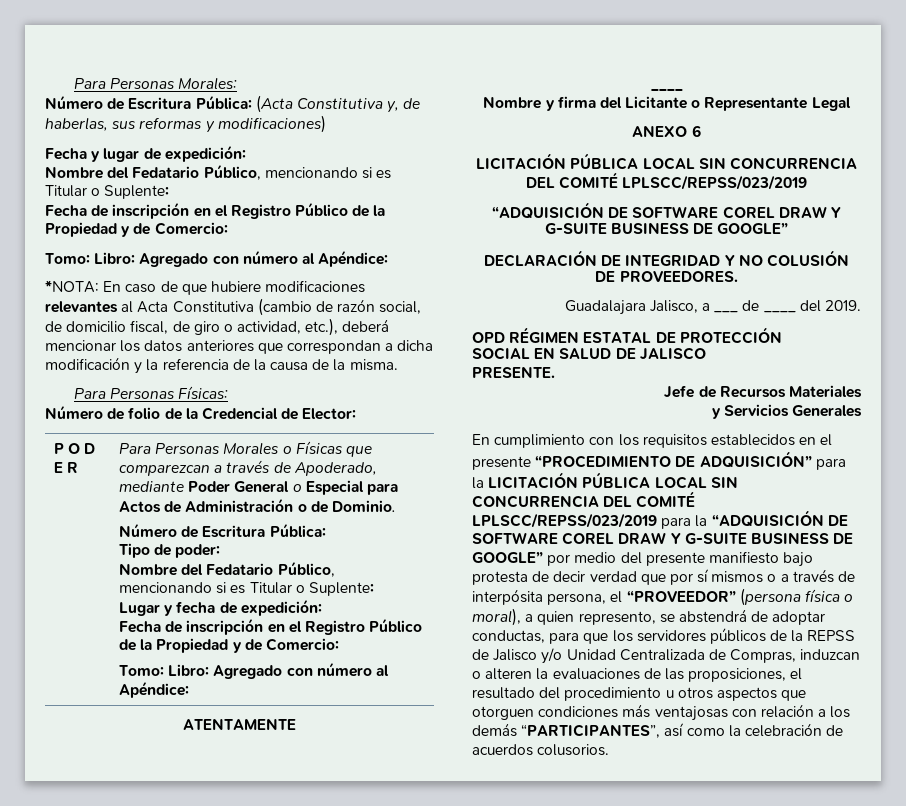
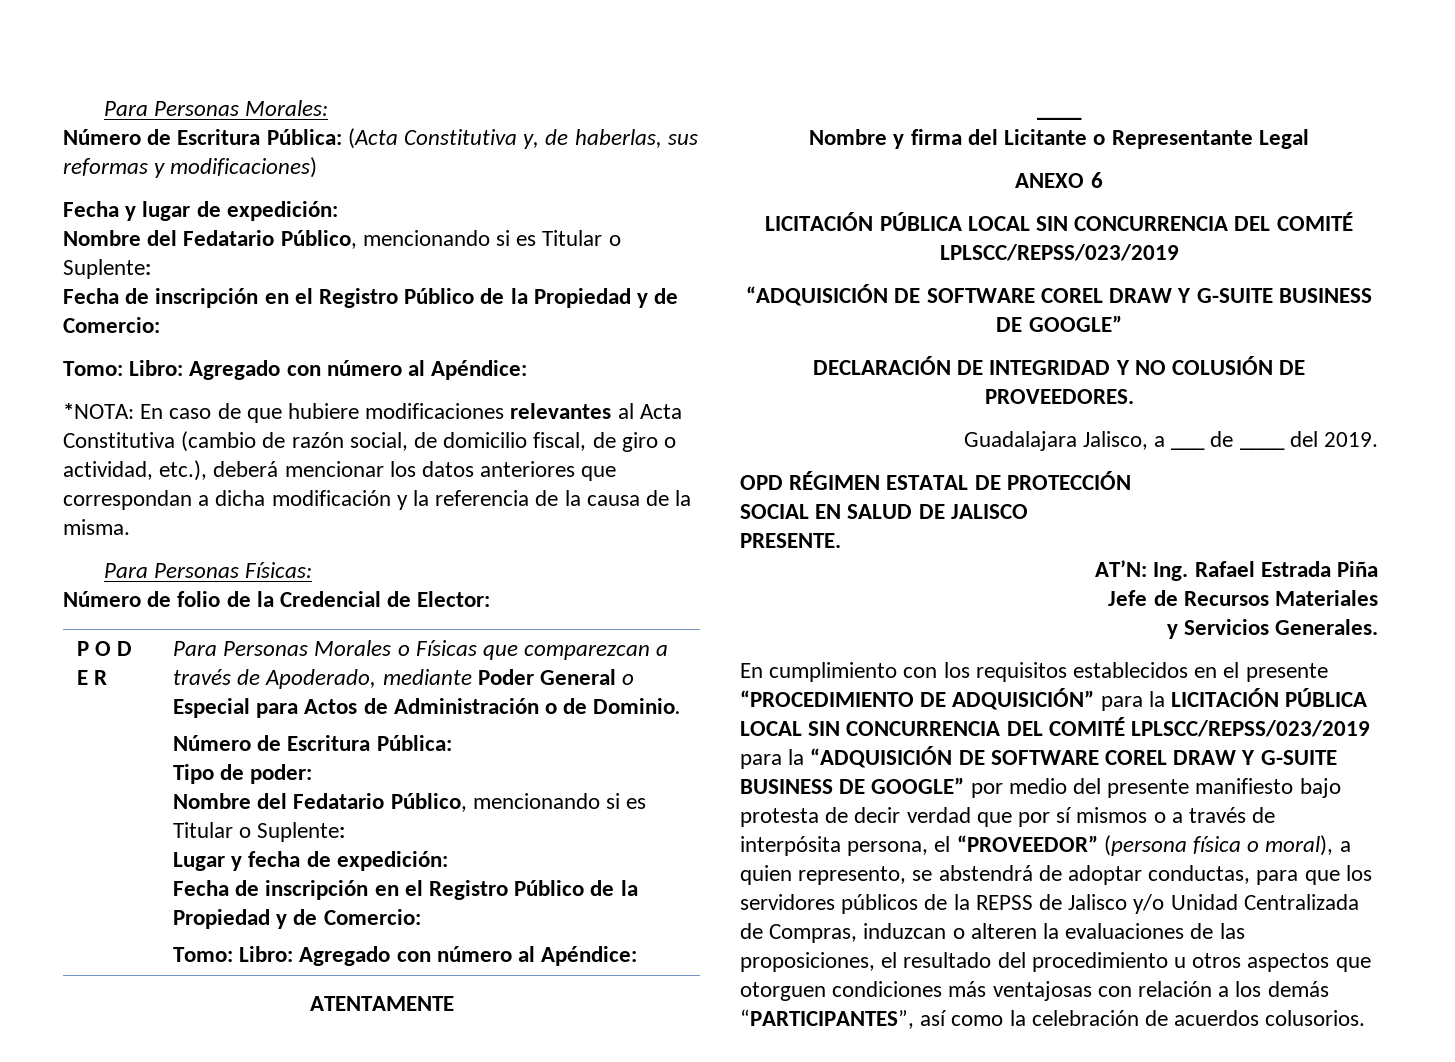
(555, 372) none -> [1095,560,1378,581] // AT’N: Ing. Rafael Estrada Piña
[792,405,862,417] Generales -> [1275,619,1378,635] Generales.

